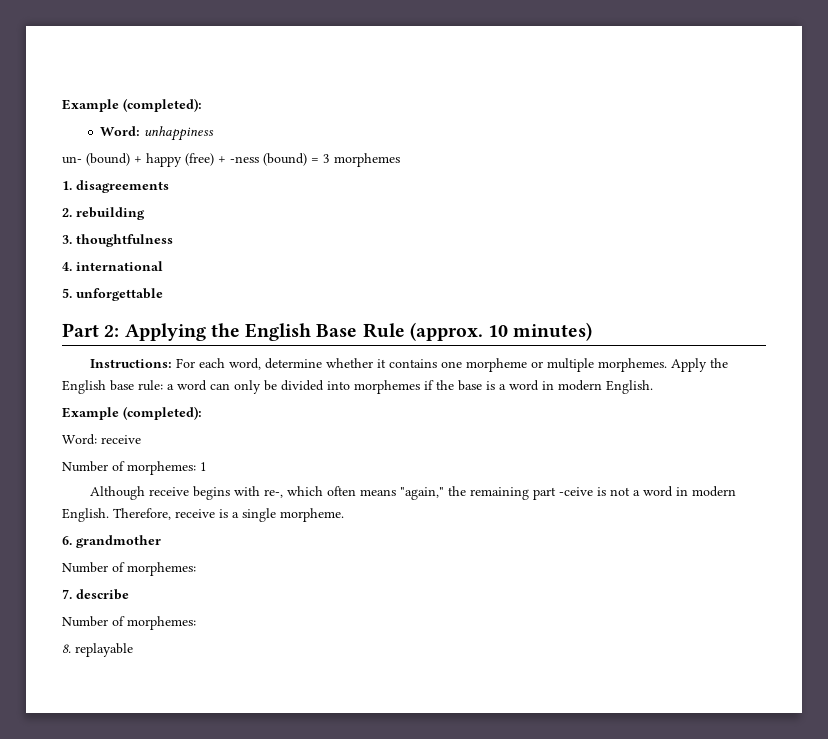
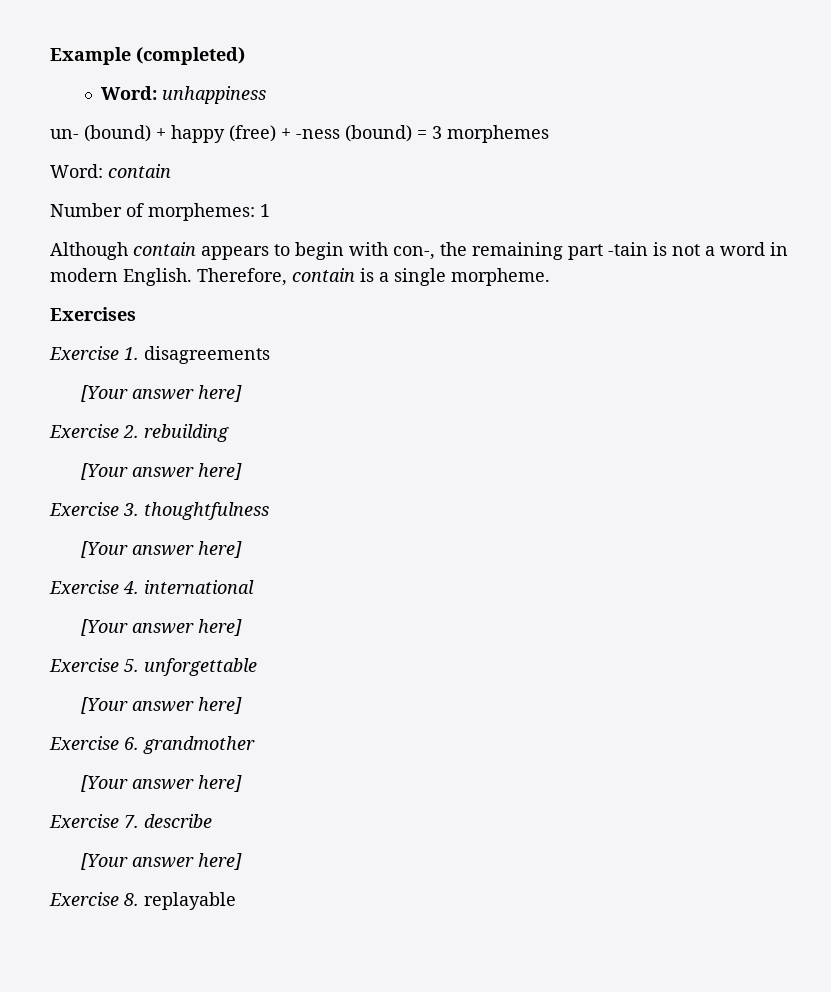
[62,98,202,112] Example (completed): -> [50,47,245,65] Example (completed)
[62,180,169,193] [62,207,145,220] [62,234,173,247] [62,261,163,271] [62,288,163,301] [62,322,593,341] [89,358,728,372] [62,380,653,394] [62,406,202,420] [62,434,141,445] // 1. disagreements // 2. rebuilding // 3. thoughtfulness // 4. international // 5. unforgettable // Part 2: Applying the English Base Rule (approx. 10 minutes) // Instructions: For each word, determine whether it contains one morpheme or multiple morphemes. Apply the English base rule: a word can only be divided into morphemes if the base is a word in modern English. // Example (completed): // Word: receive -> [50,164,171,178] // Word: contain
[148,486,444,500] receive begins with re-, which often means "again," -> [133,242,435,260] contain appears to begin with con-,
[558,487,593,496] -ceive -> [608,242,648,256] -tain
[175,509,215,518] receive -> [292,268,355,282] contain
[62,535,161,548] [62,562,196,576] [62,589,129,600] [62,616,196,630] 6. grandmother // Number of morphemes: // 7. describe // Number of morphemes: // -> [50,307,136,321] [49,346,270,364] [81,385,243,402] [49,424,229,442] [81,463,243,480] [49,502,269,520] [81,541,243,558] [49,580,254,594] [81,619,243,636] [49,658,257,676] [81,697,243,714] [49,736,255,754] [81,775,243,792] [49,814,212,828] [81,853,243,870] [49,892,119,906] Exercises // Exercise 1. disagreements // [Your answer here] // Exercise 2. rebuilding // [Your answer here] // Exercise 3. thoughtfulness // [Your answer here] // Exercise 4. international // [Your answer here] // Exercise 5. unforgettable // [Your answer here] // Exercise 6. grandmother // [Your answer here] // Exercise 7. describe // [Your answer here] // Exercise

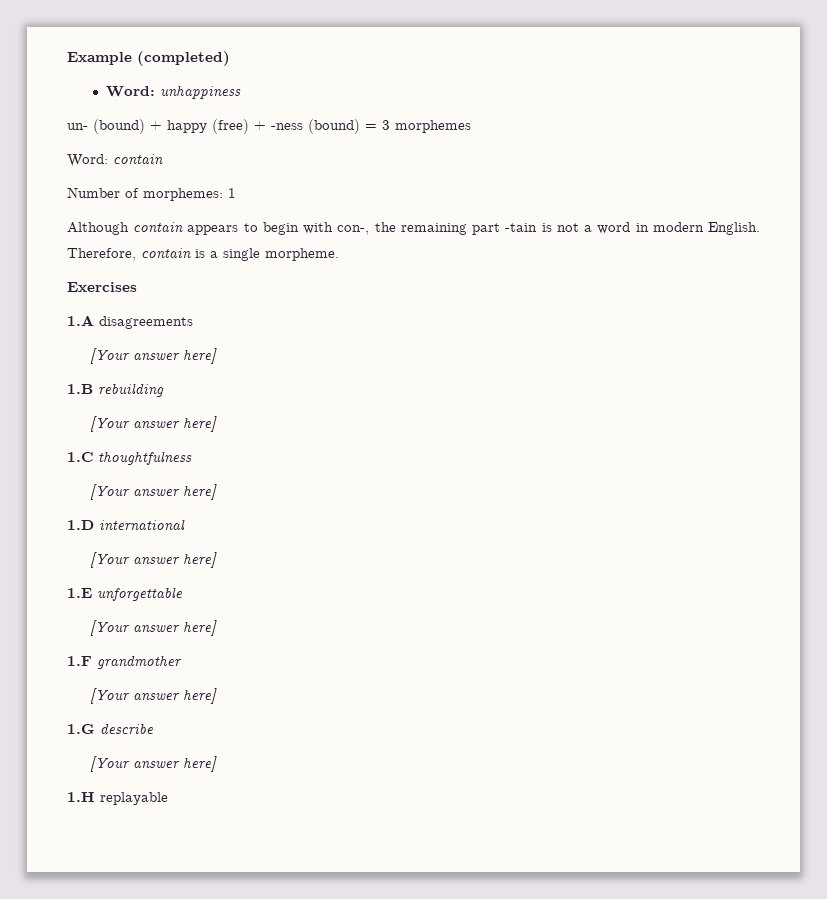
[49,346,139,360] Exercise 1. -> [67,315,94,326] 1.A
[49,424,139,438] Exercise 2. -> [67,384,93,394] 1.B
[49,502,139,516] Exercise 3. -> [67,452,93,462] 1.C
[49,580,139,594] Exercise 4. -> [67,520,94,530] 1.D
[49,658,139,672] Exercise 5. -> [67,588,92,598] 1.E
[49,736,139,750] Exercise 6. -> [67,656,92,666] 1.F
[49,814,139,828] Exercise 7. -> [67,724,95,734] 1.G
[49,892,139,906] Exercise 8. -> [67,792,95,802] 1.H

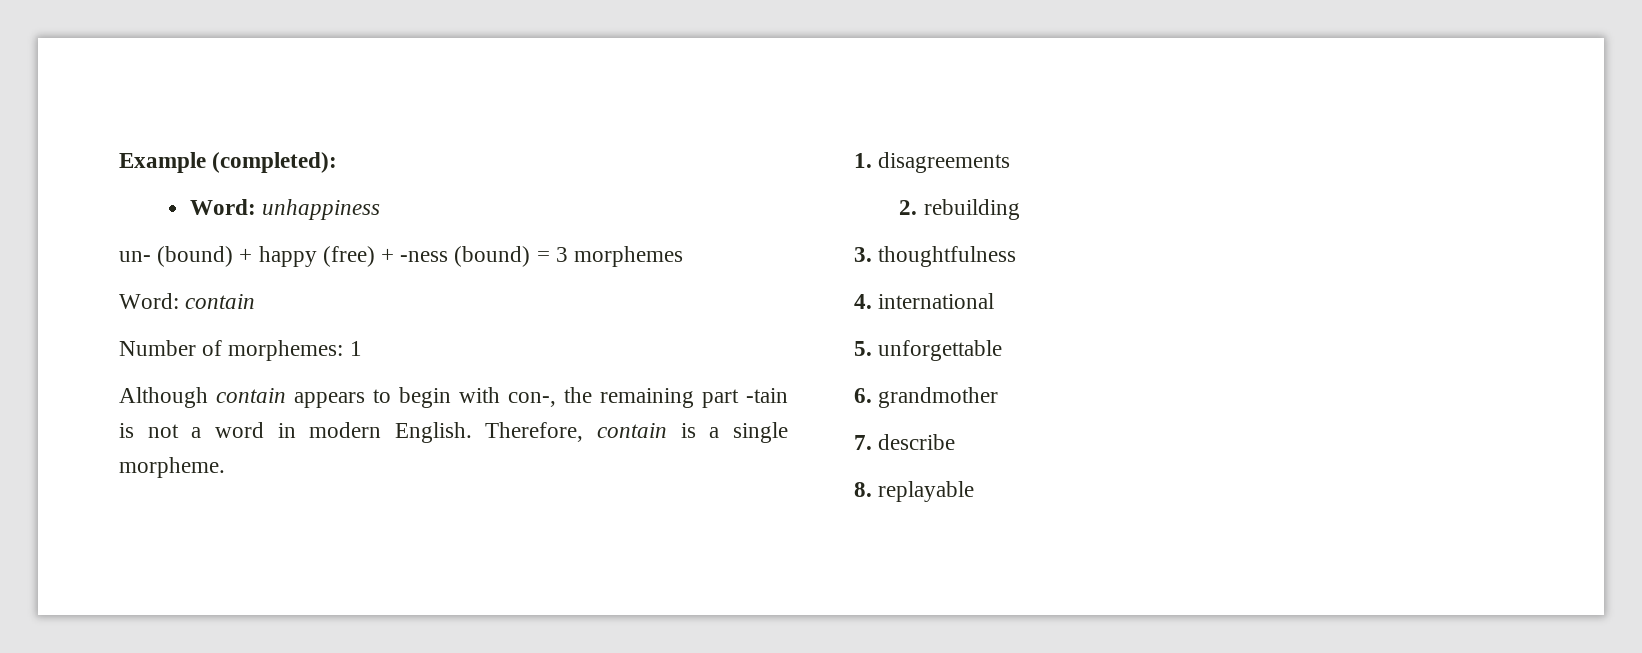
[137,51,230,66] (completed) -> [212,152,338,173] (completed):
[67,282,137,292] [67,315,94,326] Exercises // 1.A -> [854,153,872,168] 1.
[89,348,217,364] [67,383,164,397] [89,416,217,432] [67,451,192,465] [89,484,217,500] [67,519,185,531] [89,552,217,568] [67,587,183,601] [89,620,217,636] [67,655,182,669] [89,688,217,704] [67,723,154,734] [89,756,217,772] [67,792,95,802] [Your answer here] // 1.B rebuilding // [Your answer here] // 1.C thoughtfulness // [Your answer here] // 1.D international // [Your answer here] // 1.E unforgettable // [Your answer here] // 1.F grandmother // [Your answer here] // 1.G describe // [Your answer here] // 1.H -> [899,199,1020,220] [854,246,1017,267] [854,293,995,309] [854,340,1003,361] [854,387,999,408] [854,434,956,450] [854,482,872,497] 2. rebuilding // 3. thoughtfulness // 4. international // 5. unforgettable // 6. grandmother // 7. describe // 8.

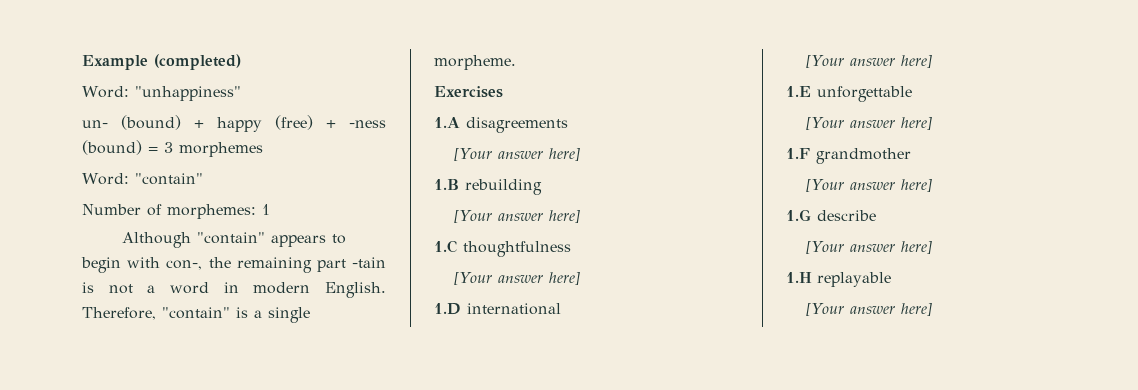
[212,152,338,173] [189,199,380,220] (completed): // Word: unhappiness -> [154,54,241,70] [82,86,241,101] (completed) // Word: "unhappiness"
[185,294,256,309] contain -> [134,173,203,185] "contain"
[216,388,286,403] contain -> [197,232,266,244] "contain"
[597,423,668,438] contain -> [162,307,230,319] "contain"
[854,153,872,168] 1. -> [434,86,503,98] [434,117,460,128] Exercises // 1.A
[899,199,1020,220] [854,246,1017,267] [854,293,995,309] [854,340,1003,361] [854,387,999,408] [854,434,956,450] [854,481,975,502] 2. rebuilding // 3. thoughtfulness // 4. international // 5. unforgettable // 6. grandmother // 7. describe // 8. replayable -> [453,147,580,161] [434,179,542,195] [453,209,580,223] [434,240,571,257] [453,271,580,285] [434,303,561,315] [805,54,932,68] [786,86,912,102] [805,116,932,130] [786,148,911,164] [805,178,932,192] [786,209,876,221] [805,240,932,254] [786,272,891,287] [805,302,932,316] [Your answer here] // 1.B rebuilding // [Your answer here] // 1.C thoughtfulness // [Your answer here] // 1.D international // [Your answer here] // 1.E unforgettable // [Your answer here] // 1.F grandmother // [Your answer here] // 1.G describe // [Your answer here] // 1.H replayable // [Your answer here]

